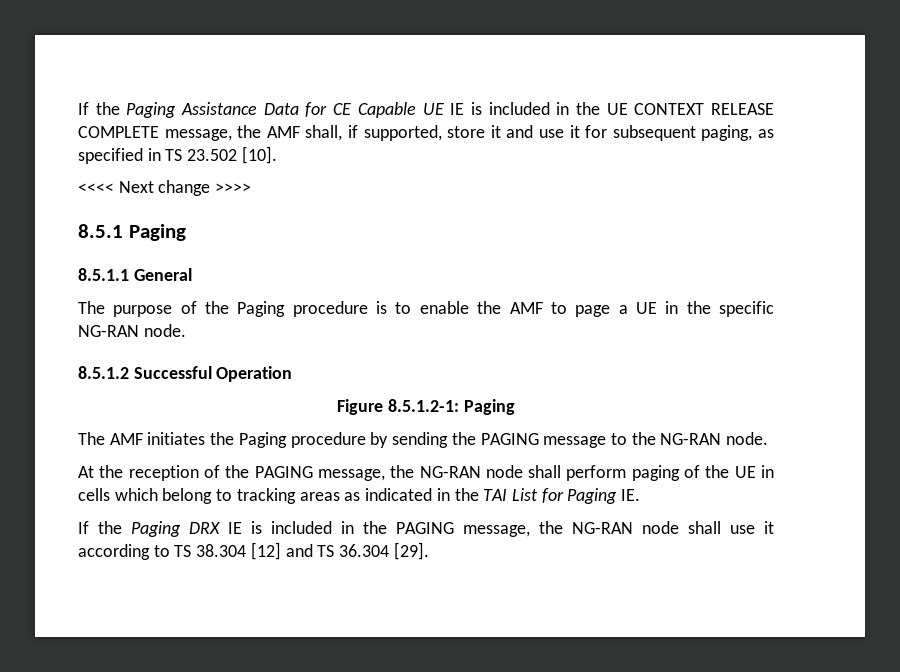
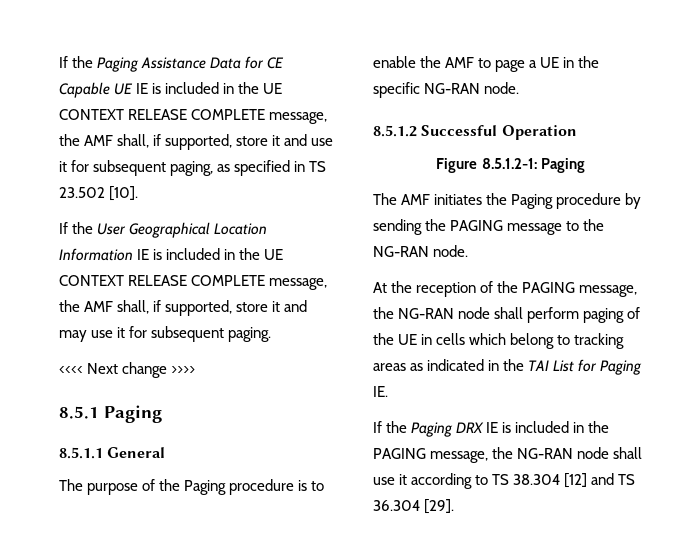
(277, 155) none -> [59,222,268,238] [59,248,284,261] [59,275,328,290] [59,300,308,316] [59,326,272,342] // If the User Geographical Location Information IE is included in the UE CONTEXT RELEASE COMPLETE message, the AMF shall, if supported, store it and may use it for subsequent paging.

